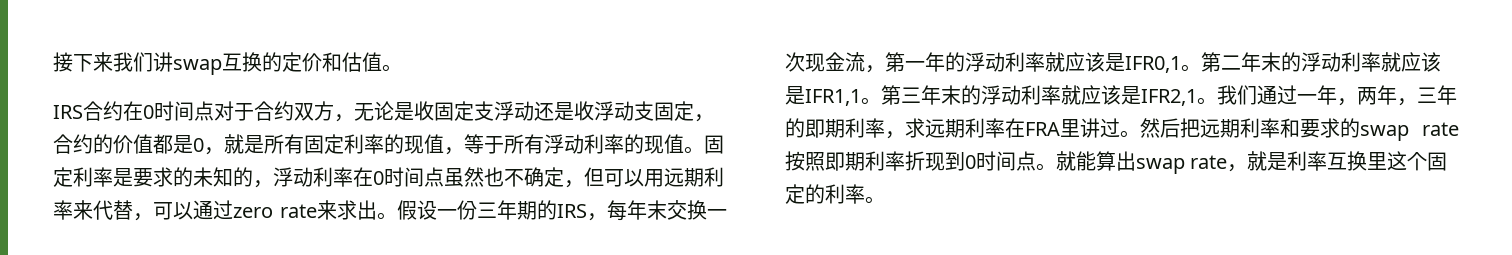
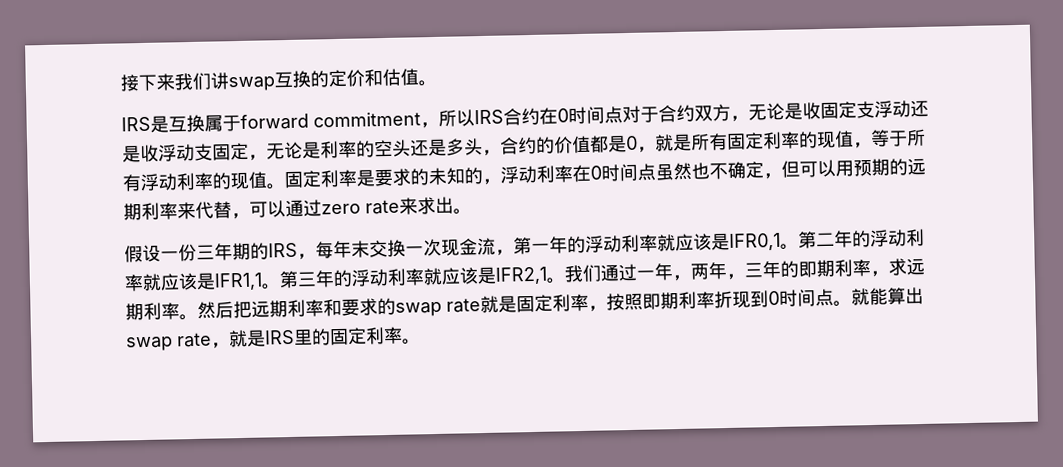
(83, 112) none -> [150,109,504,133] 是互换属于forward commitment，所以IRS
(714, 118) none -> [266,137,501,160] 无论是利率的空头还是多头，
(664, 178) none -> [853,158,908,177] 预期的
(397, 216) none -> (472, 211) //
[1261,52,1281,72] 末 -> (853, 239) none
[941,85,961,105] 末 -> (335, 279) none
[1005,118,1120,138] 在FRA里讲过 -> (180, 311) none
(1459, 129) none -> [480,293,607,314] 就是固定利率，
[1287,151,1448,171] [785,184,825,204] 利率互换里这个固定的 -> [264,327,367,346] IRS里的固定

